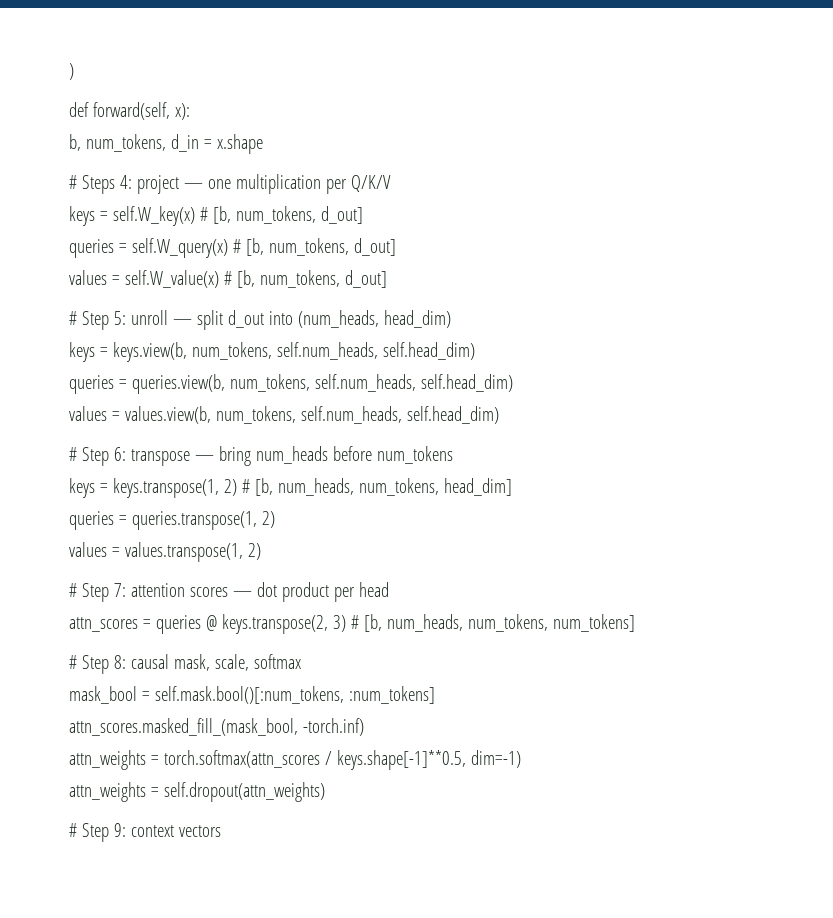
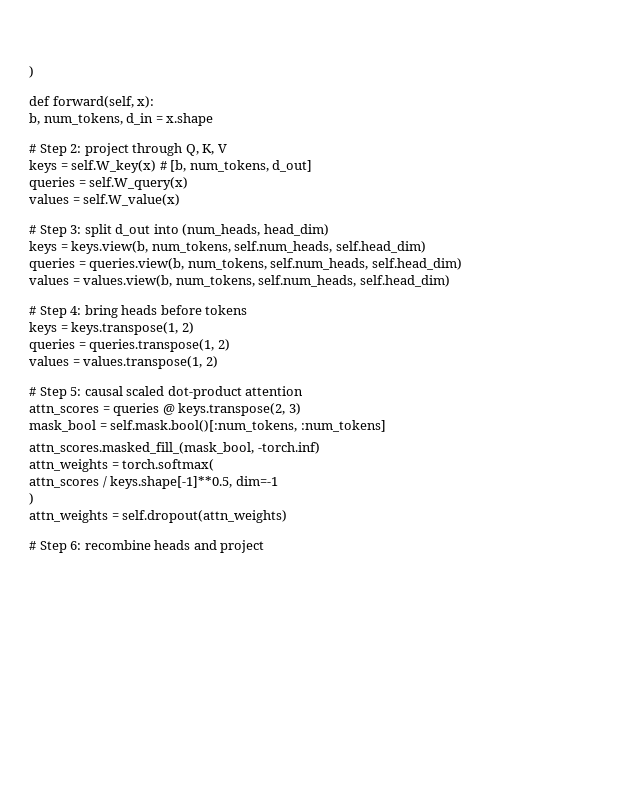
[81,174,391,194] Steps 4: project — one multiplication per Q/K/V -> [39,143,227,156] Step 2: project through Q, K, V
[232,238,396,256] # [b, num_tokens, d_out] -> (189, 183) none
[223,270,387,288] [69,310,192,330] # [b, num_tokens, d_out] // # Step 5: unroll — -> [29,225,82,237] // # Step 3:
[113,446,453,466] 6: transpose — bring num_heads before num_tokens -> [70,305,248,318] 4: bring heads before tokens
[241,478,512,496] # [b, num_heads, num_tokens, head_dim] -> (194, 328) none
[113,582,389,602] 7: attention scores — dot product per head -> [70,386,304,399] 5: causal scaled dot-product attention
[350,614,635,632] [69,654,301,674] # [b, num_heads, num_tokens, num_tokens] // # Step 8: causal mask, scale, softmax -> (301, 409) none
[163,750,521,770] torch.softmax(attn_scores / keys.shape[-1]**0.5, dim=-1) -> [122,459,215,471] [29,476,278,489] [29,493,34,505] torch.softmax( // attn_scores / keys.shape[-1]**0.5, dim=-1 // )
[113,823,221,837] 9: context vectors -> [70,540,265,553] 6: recombine heads and project

